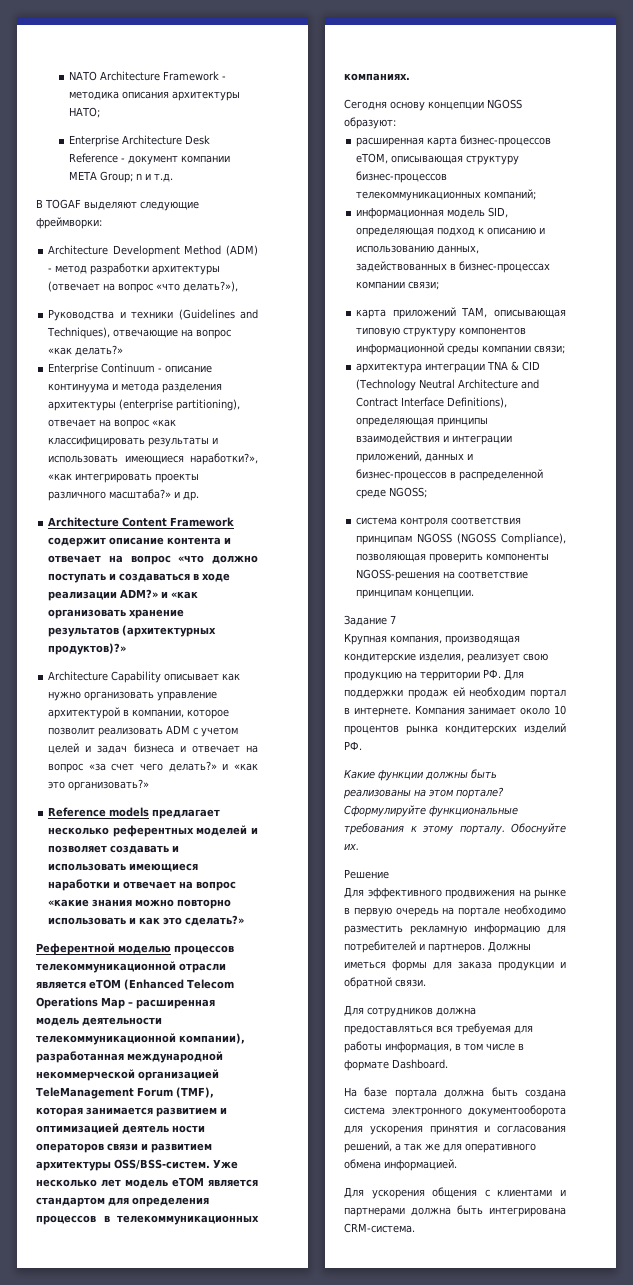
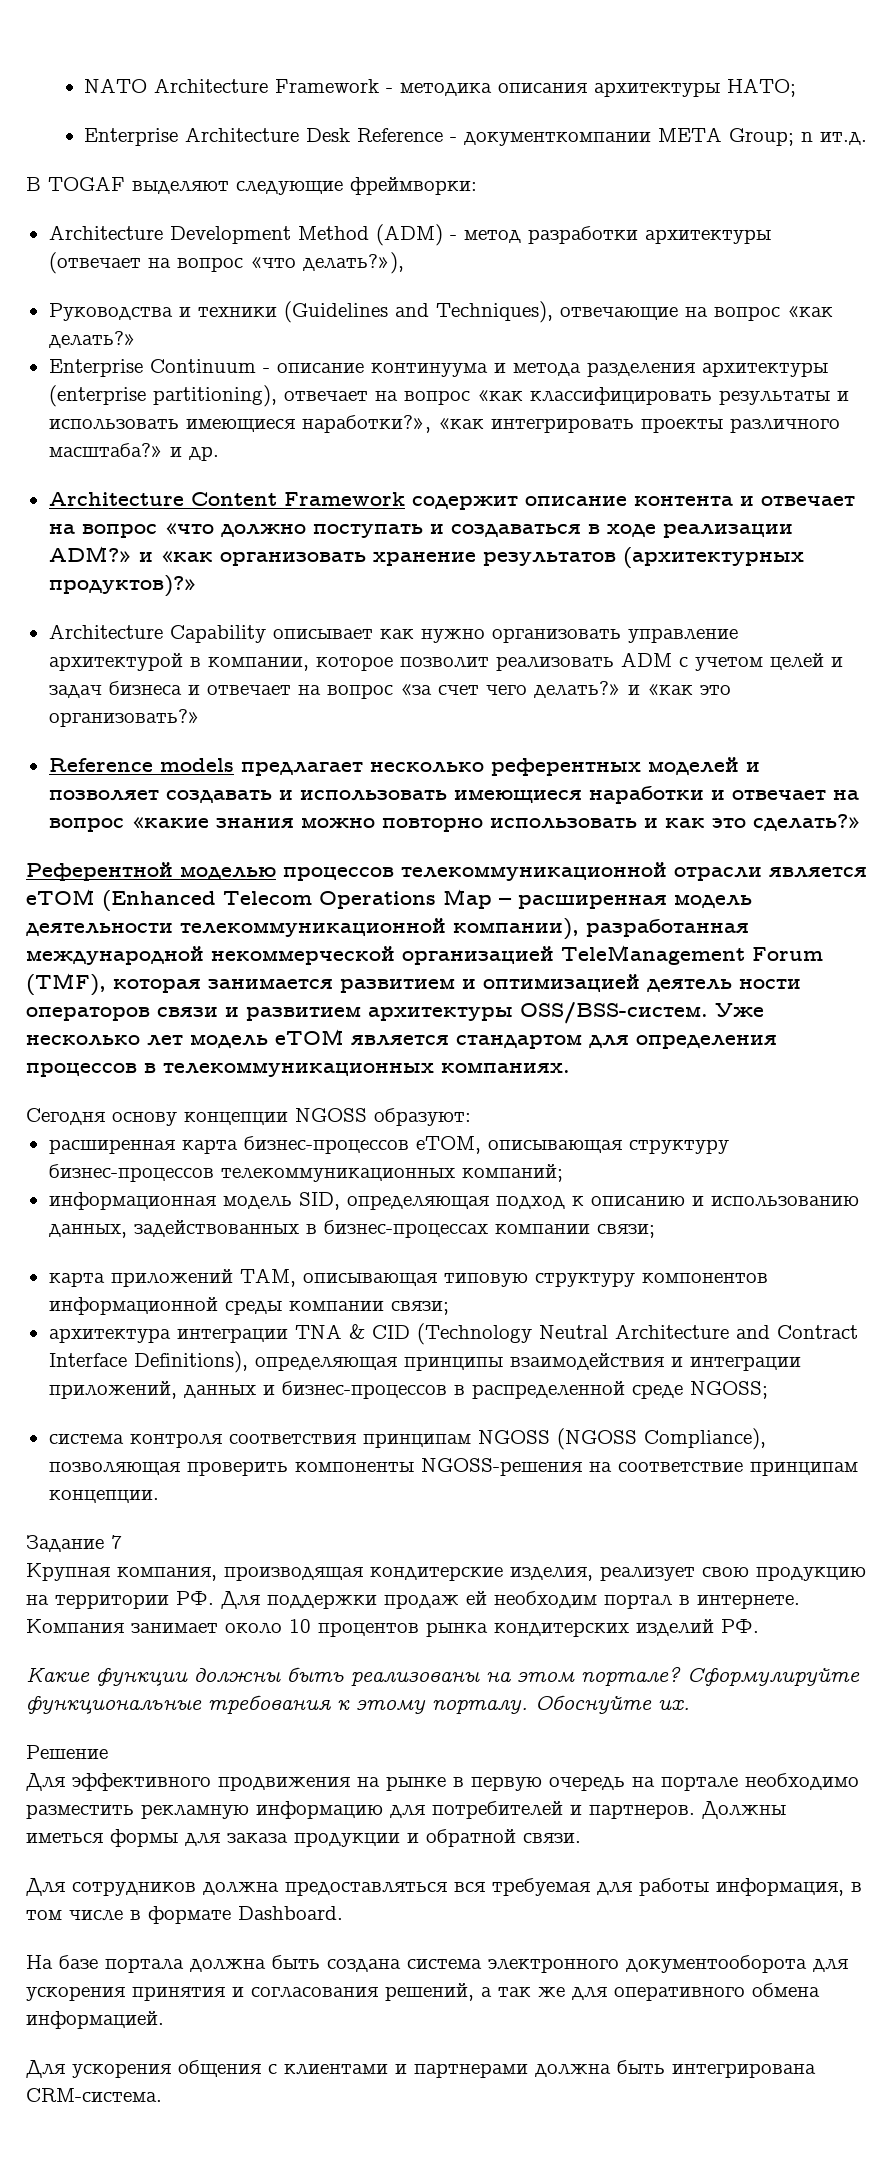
[128,155,231,165] документ компании -> [463,132,651,146] документкомпании
[145,173,174,182] и т.д. -> [819,132,867,145] ит.д.

